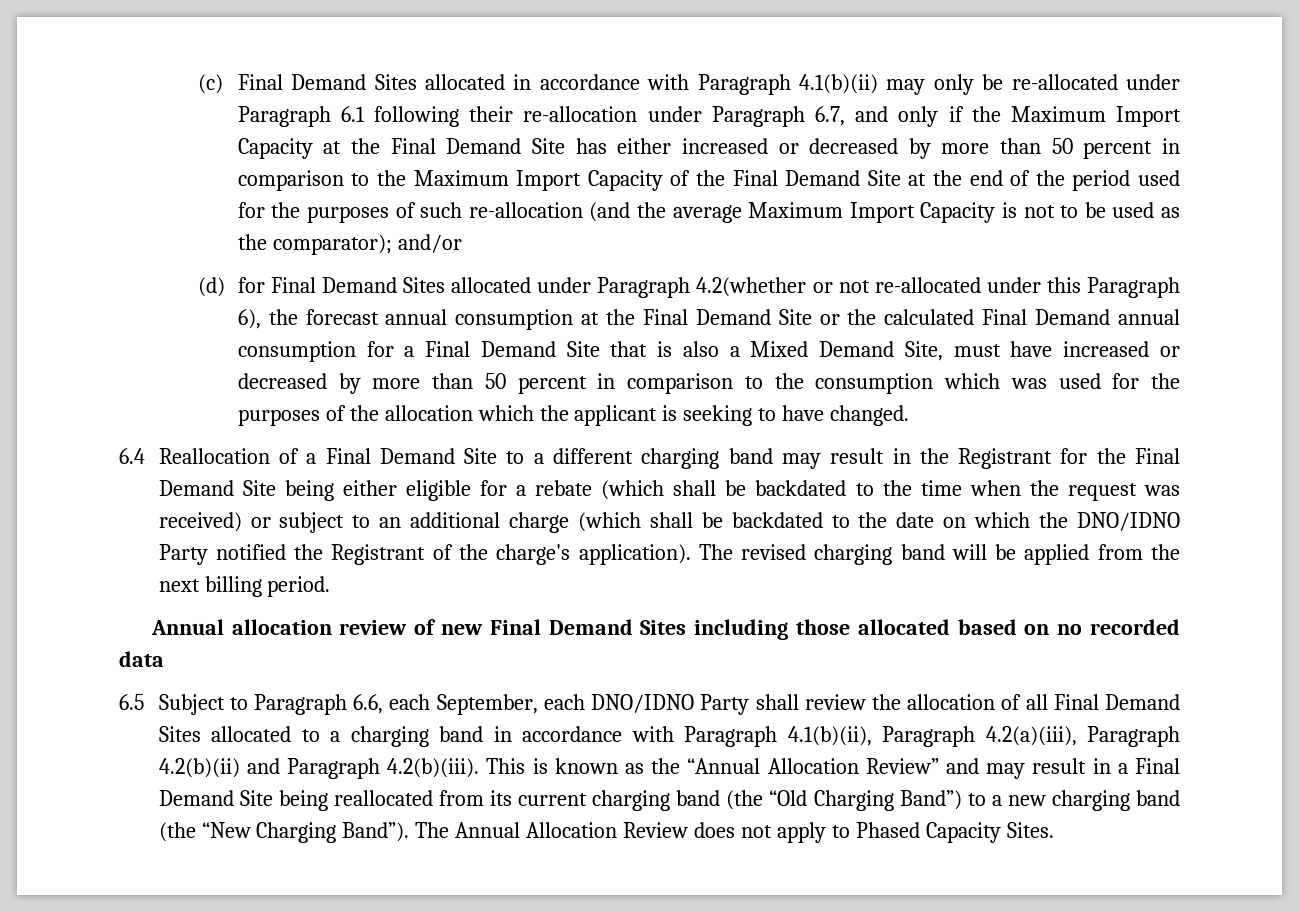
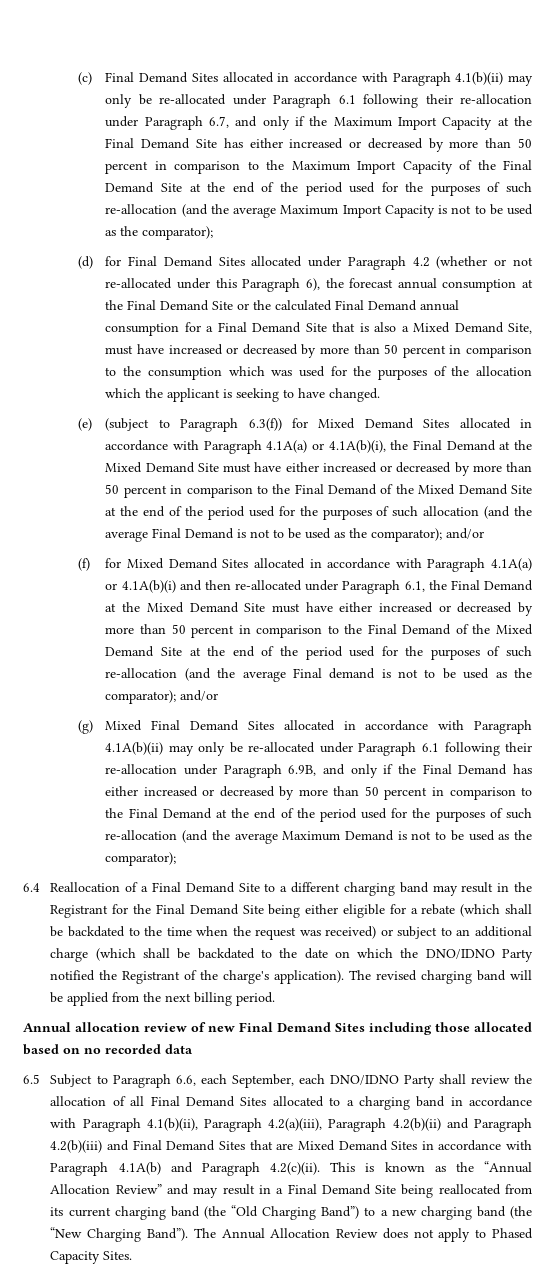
[397,234,462,253] and/or -> (214, 233) none
[696,277,807,297] 4.2(whether -> [412,256,488,269] 4.2 (whether
(910, 415) none -> [77,418,532,432] [105,440,533,454] [105,462,532,476] [105,484,532,498] [105,506,532,520] [105,528,485,542] [77,558,532,572] [105,580,534,594] [105,602,533,616] [105,624,533,638] [105,646,532,660] [105,668,533,682] [105,690,219,704] [77,720,532,734] [105,742,532,756] [105,764,533,778] [105,786,532,800] [105,808,533,822] [105,830,532,844] [105,852,177,866] // (e) (subject to Paragraph 6.3(f)) for Mixed Demand Sites allocated in accordance with Paragraph 4.1A(a) or 4.1A(b)(i), the Final Demand at the Mixed Demand Site must have either increased or decreased by more than 50 percent in comparison to the Final Demand of the Mixed Demand Site at the end of the period used for the purposes of such allocation (and the average Final Demand is not to be used as the comparator); and/or // (f) for Mixed Demand Sites allocated in accordance with Paragraph 4.1A(a) or 4.1A(b)(i) and then re-allocated under Paragraph 6.1, the Final Demand at the Mixed Demand Site must have either increased or decreased by more than 50 percent in comparison to the Final Demand of the Mixed Demand Site at the end of the period used for the purposes of such re-allocation (and the average Final demand is not to be used as the comparator); and/or // (g) Mixed Final Demand Sites allocated in accordance with Paragraph 4.1A(b)(ii) may only be re-allocated under Paragraph 6.1 following their re-allocation under Paragraph 6.9B, and only if the Final Demand has either increased or decreased by more than 50 percent in comparison to the Final Demand at the end of the period used for the purposes of such re-allocation (and the average Maximum Demand is not to be used as the comparator);
[387,758,480,778] 4.2(b)(iii). -> [50,1140,532,1153] [50,1162,321,1176] 4.2(b)(iii) and Final Demand Sites that are Mixed Demand Sites in accordance with Paragraph 4.1A(b) and Paragraph 4.2(c)(ii).

